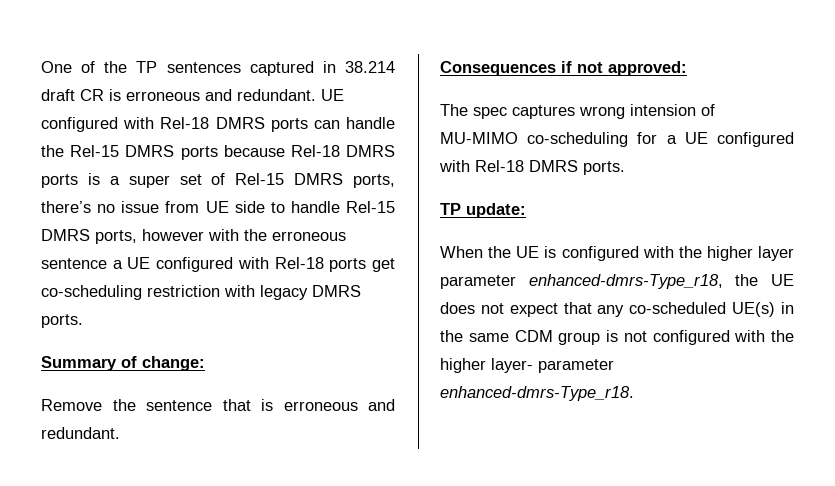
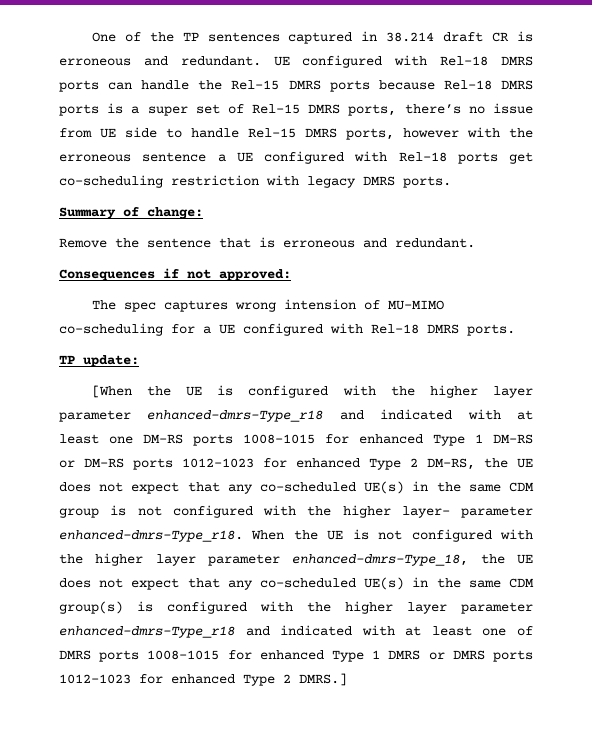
[440,246,483,258] When -> [91,385,132,398] [When
[528,274,723,289] enhanced-dmrs-Type_r18, -> [147,409,533,422] [59,434,533,446] [59,458,475,470] enhanced-dmrs-Type_r18 and indicated with at least one DM-RS ports 1008-1015 for enhanced Type 1 DM-RS or DM-RS ports 1012-1023 for enhanced Type 2 DM-RS,
(634, 393) none -> [251,529,533,542] [59,553,533,566] [59,577,534,590] [59,601,533,614] [59,625,533,638] [59,650,533,662] [59,673,347,686] When the UE is not configured with the higher layer parameter enhanced-dmrs-Type_18, the UE does not expect that any co-scheduled UE(s) in the same CDM group(s) is configured with the higher layer parameter enhanced-dmrs-Type_r18 and indicated with at least one of DMRS ports 1008-1015 for enhanced Type 1 DMRS or DMRS ports 1012-1023 for enhanced Type 2 DMRS.]

